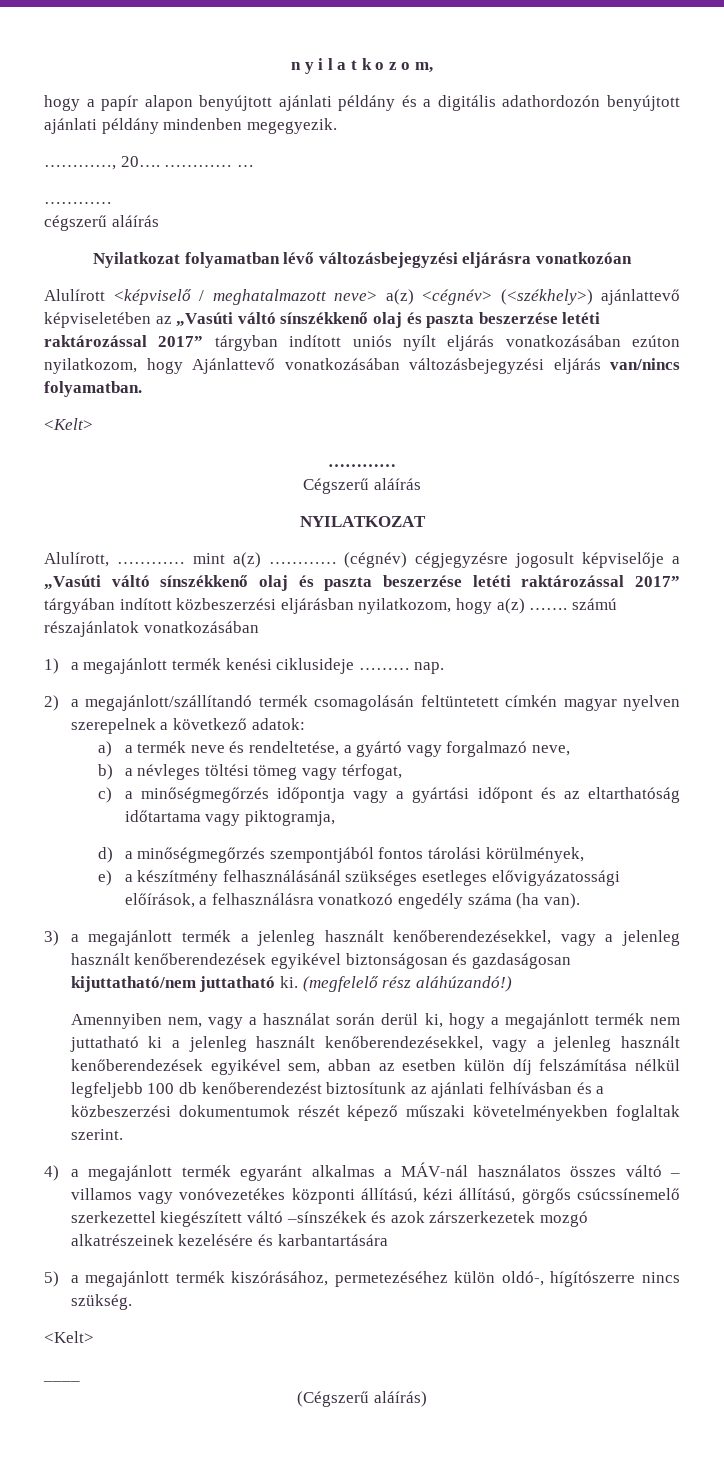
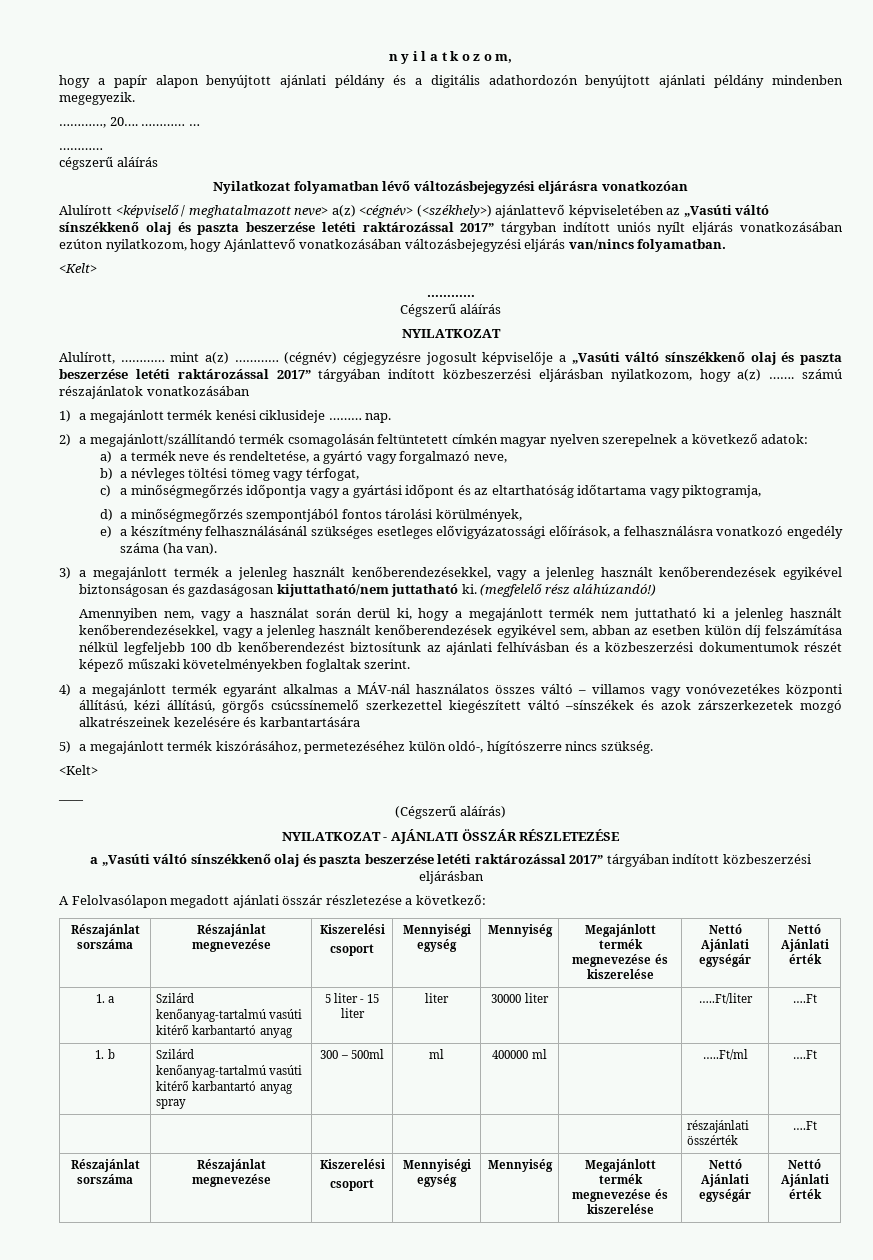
(427, 1399) none -> [281,829,621,844] [90,853,811,867] [418,871,484,884] [59,894,486,908] [70,924,140,937] [77,939,133,949] [196,924,266,937] [191,939,271,952] [319,924,385,934] [330,944,374,956] [402,924,471,937] [417,939,457,952] [487,924,553,937] [584,924,656,937] [598,939,643,949] [572,954,668,967] [586,969,654,979] [708,924,742,934] [701,939,749,952] [699,954,751,967] [788,924,821,934] [780,939,829,952] [788,954,822,964] [95,994,115,1003] [156,993,195,1003] [156,1008,303,1022] [156,1024,293,1038] [324,993,380,1003] [340,1008,365,1018] [425,993,449,1003] [491,993,549,1003] [698,993,753,1004] [792,994,817,1003] [95,1049,115,1059] [156,1049,195,1059] [156,1064,303,1078] [156,1080,293,1094] [156,1099,187,1109] [320,1049,384,1059] [429,1049,444,1059] [492,1049,547,1059] [702,1049,748,1060] [792,1050,817,1059] [687,1120,750,1133] [687,1135,739,1145] [792,1121,817,1130] [70,1159,140,1172] [77,1174,133,1184] [196,1159,266,1172] [191,1174,271,1187] [319,1159,385,1169] [330,1179,374,1191] [402,1159,471,1172] [417,1174,457,1187] [487,1159,553,1172] [584,1159,656,1172] [598,1174,643,1184] [572,1189,668,1202] [586,1204,654,1214] [708,1159,742,1169] [701,1174,749,1187] [699,1189,751,1202] [788,1159,821,1169] [780,1174,829,1187] [788,1189,822,1199] // NYILATKOZAT - AJÁNLATI ÖSSZÁR RÉSZLETEZÉSE // a „Vasúti váltó sínszékkenő olaj és paszta beszerzése letéti raktározással 2017” tárgyában indított közbeszerzési eljárásban // A Felolvasólapon megadott ajánlati összár részletezése a következő: // Részajánlat sorszáma | Részajánlat megnevezése | Kiszerelési // csoport | Mennyiségi egység | Mennyiség | Megajánlott termék megnevezése és kiszerelése | Nettó Ajánlati egységár | Nettó Ajánlati érték // 1. a | Szilárd kenőanyag-tartalmú vasúti kitérő karbantartó anyag | 5 liter - 15 liter | liter | 30000 liter | | …..Ft/liter | ….Ft // 1. b | Szilárd kenőanyag-tartalmú vasúti kitérő karbantartó anyag spray | 300 – 500ml | ml | 400000 ml | | …..Ft/ml | ….Ft // | | | | | | részajánlati összérték | ….Ft // Részajánlat sorszáma | Részajánlat megnevezése | Kiszerelési // csoport | Mennyiségi egység | Mennyiség | Megajánlott termék megnevezése és kiszerelése | Nettó Ajánlati egységár | Nettó Ajánlati érték

